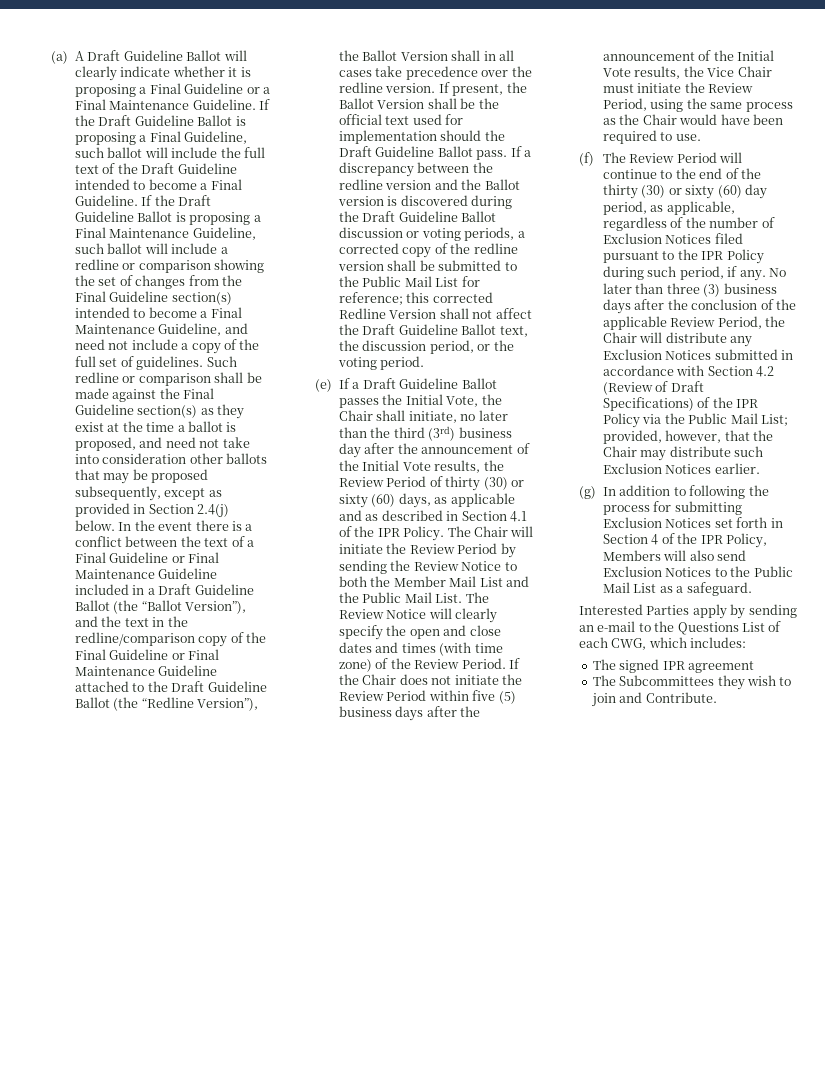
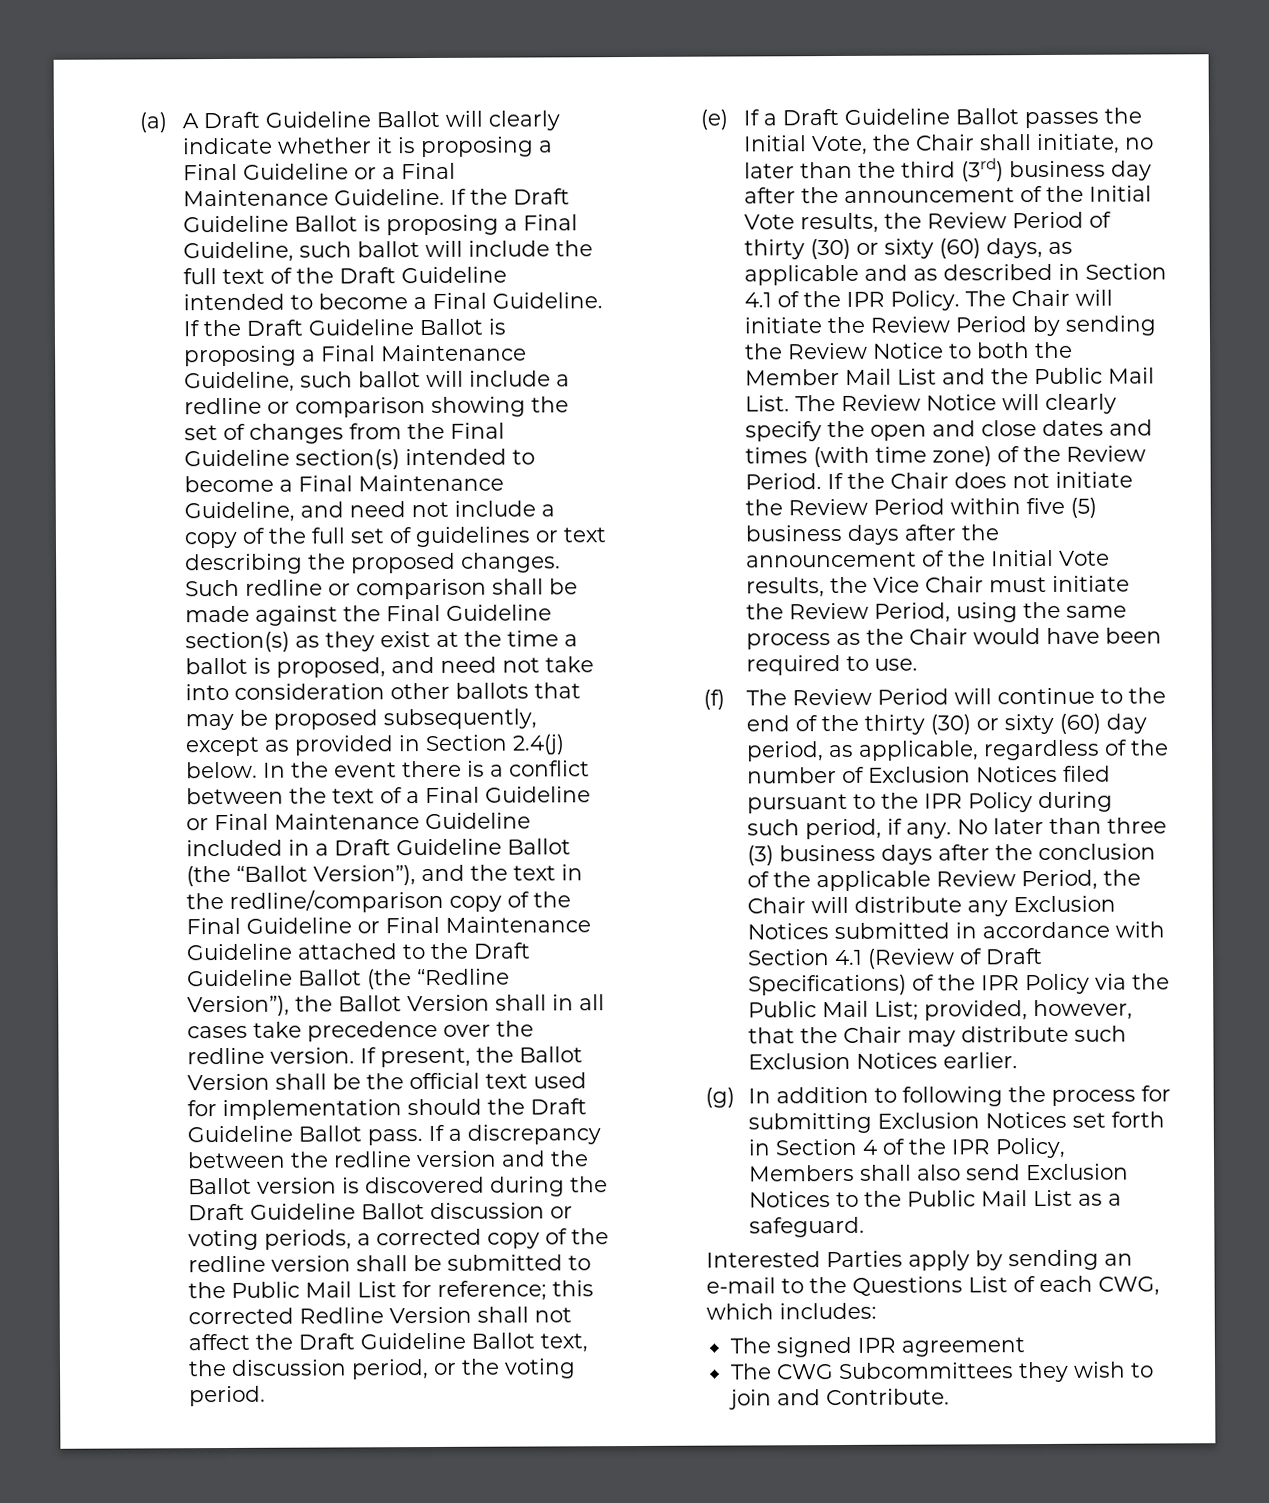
[136,356,204,370] guidelines. -> [414,526,606,548] [184,552,561,575] guidelines or text describing the proposed changes.
[756,366,775,377] 4.2 -> [833,949,863,966] 4.1
[663,550,687,561] will -> [859,1164,912,1181] shall
(616, 680) none -> [775,1364,834,1380] CWG

